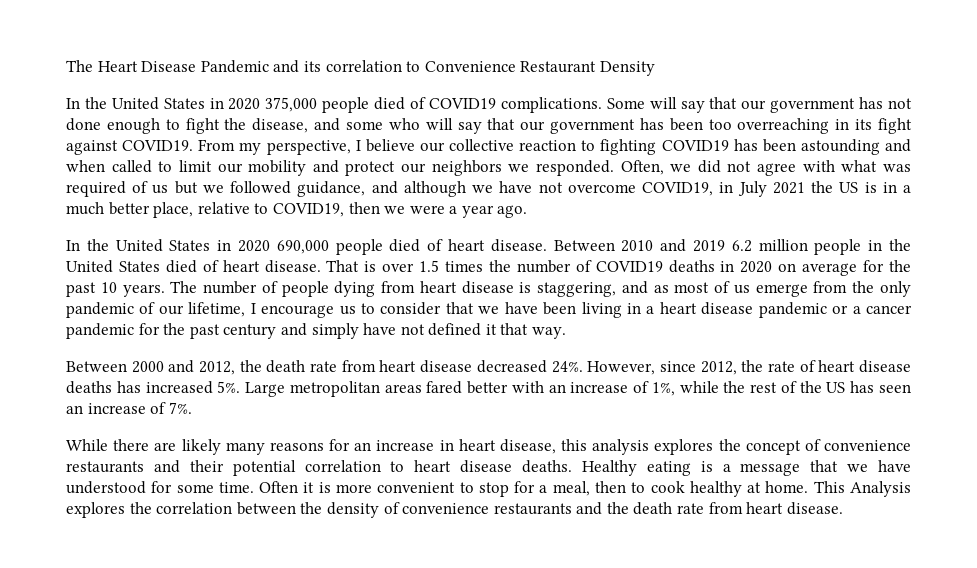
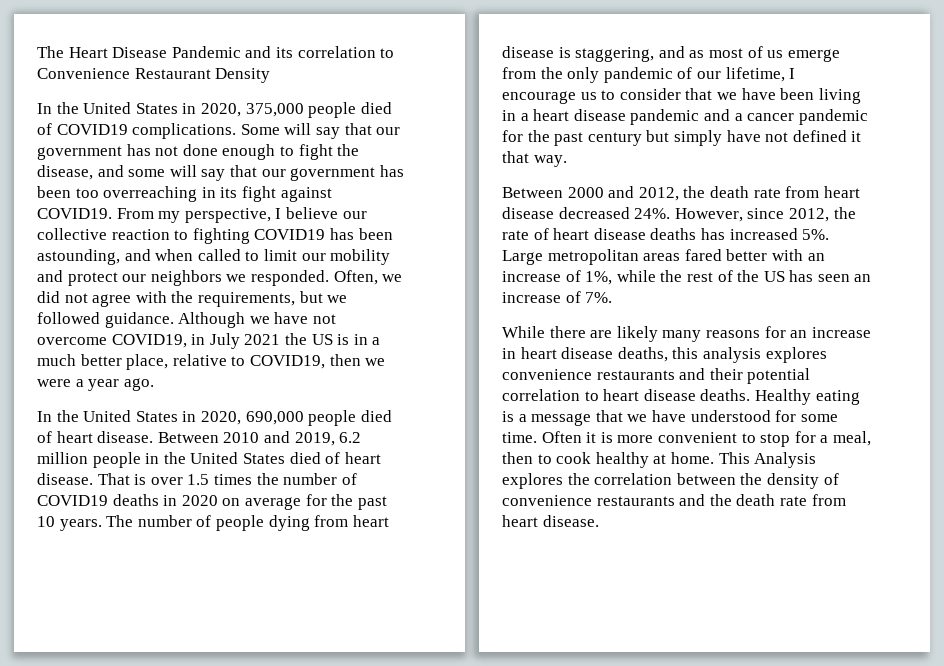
[228,98,261,110] 2020 -> [200,103,241,117] 2020,
[388,118,420,130] who -> (166, 173) none
[800,139,880,155] astounding -> [37,249,120,265] astounding,
[841,160,912,172] [66,181,466,197] what was required of us but we followed guidance, and although -> [171,291,348,307] [37,312,246,328] the requirements, but we followed guidance. Although
[237,240,270,252] 2020 -> [200,411,241,425] 2020,
[692,240,725,252] 2019 -> [294,432,335,446] 2019,
[832,305,849,314] or -> [703,109,730,121] and
[280,323,307,336] and -> [646,130,670,142] but
[499,439,556,454] disease, -> [561,347,668,362] disease deaths,
[718,439,821,455] the concept of -> (827, 355) none

